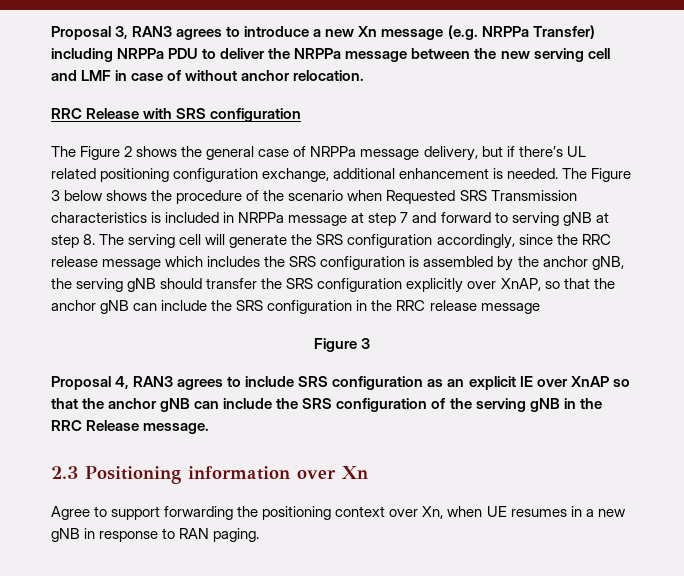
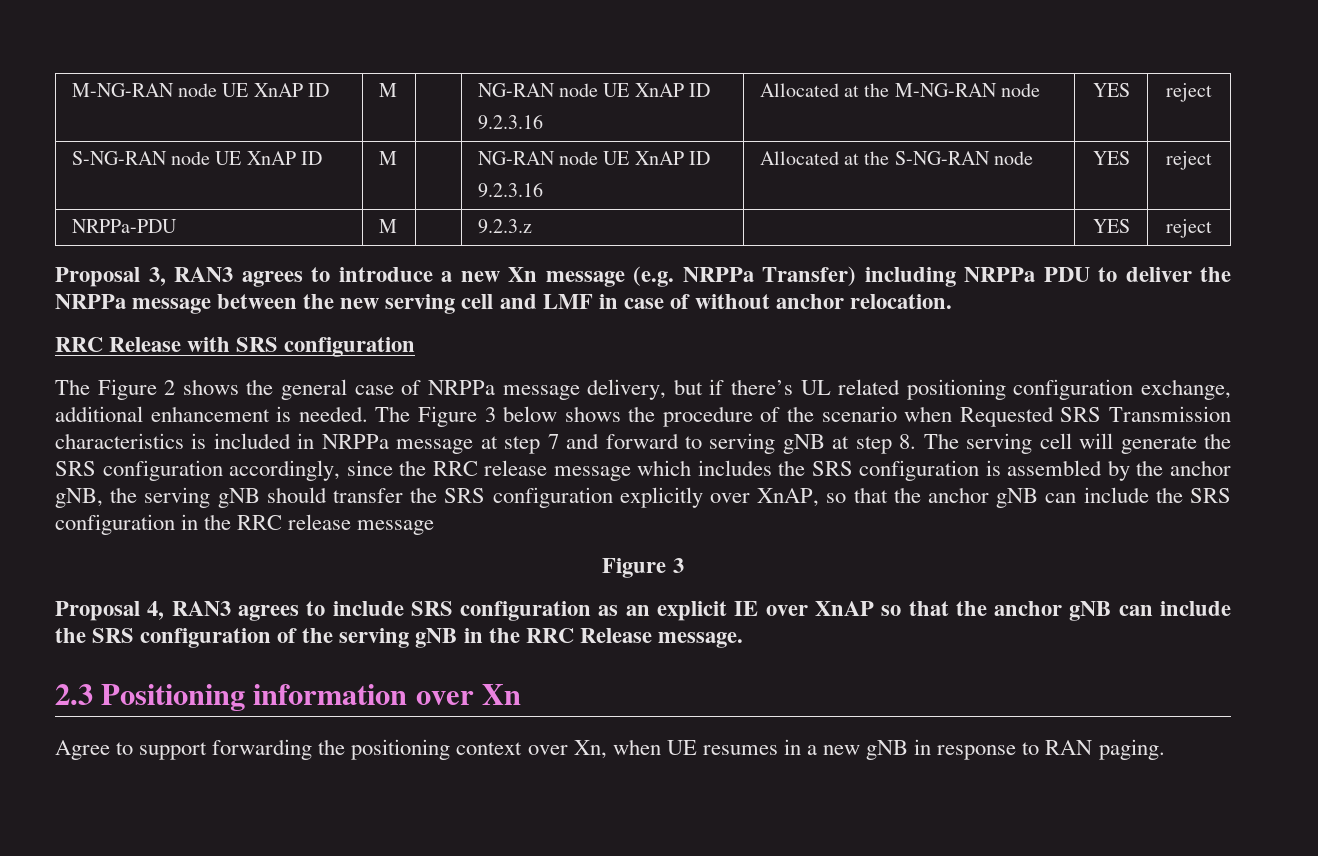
(51, 33) none -> [71,83,330,97] [378,83,397,97] [477,83,711,97] [477,114,543,130] [759,83,1041,97] [1092,83,1130,97] [1166,83,1212,102] [71,151,323,165] [378,151,397,165] [477,151,711,165] [477,182,543,198] [759,151,1034,165] [1092,151,1130,165] [1166,151,1212,170] [71,219,177,233] [378,219,397,233] [477,219,532,234] [1092,219,1130,233] [1166,219,1212,238] M-NG-RAN node UE XnAP ID | M | | NG-RAN node UE XnAP ID // 9.2.3.16 | Allocated at the M-NG-RAN node | YES | reject // S-NG-RAN node UE XnAP ID | M | | NG-RAN node UE XnAP ID // 9.2.3.16 | Allocated at the S-NG-RAN node | YES | reject // NRPPa-PDU | M | | 9.2.3.z | | YES | reject //

